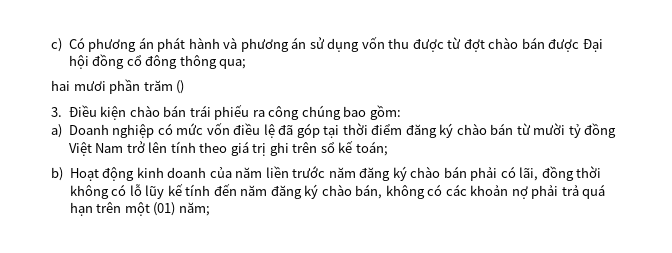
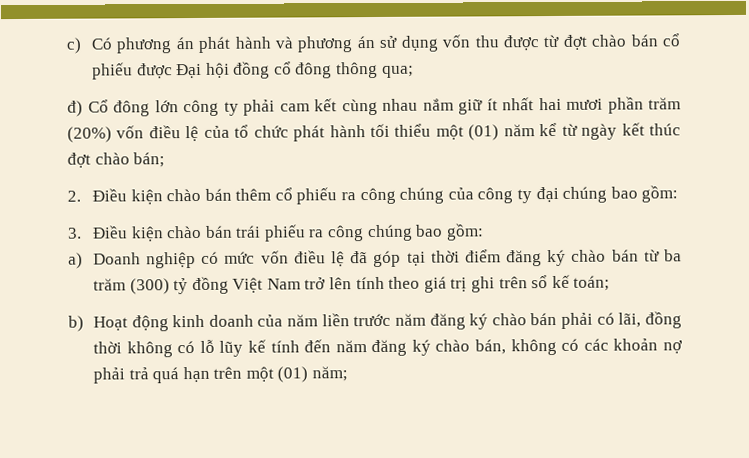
(545, 43) none -> [662,33,681,47] [91,62,133,80] cổ phiếu
[51,79,185,94] hai mươi phần trăm () -> [67,96,681,117] [67,122,682,143] [67,152,166,168] [67,185,679,205] đ) Cổ đông lớn công ty phải cam kết cùng nhau nắm giữ ít nhất hai mươi phần trăm (20%) vốn điều lệ của tổ chức phát hành tối thiểu một (01) năm kể từ ngày kết thúc đợt chào bán; // 2. Điều kiện chào bán thêm cổ phiếu ra công chúng của công ty đại chúng bao gồm:
[533,123,566,135] mười -> [664,249,683,262] [92,278,170,295] ba trăm (300)

